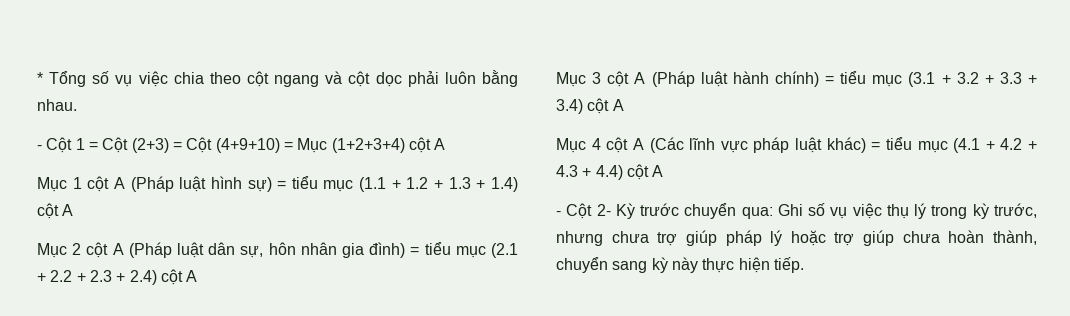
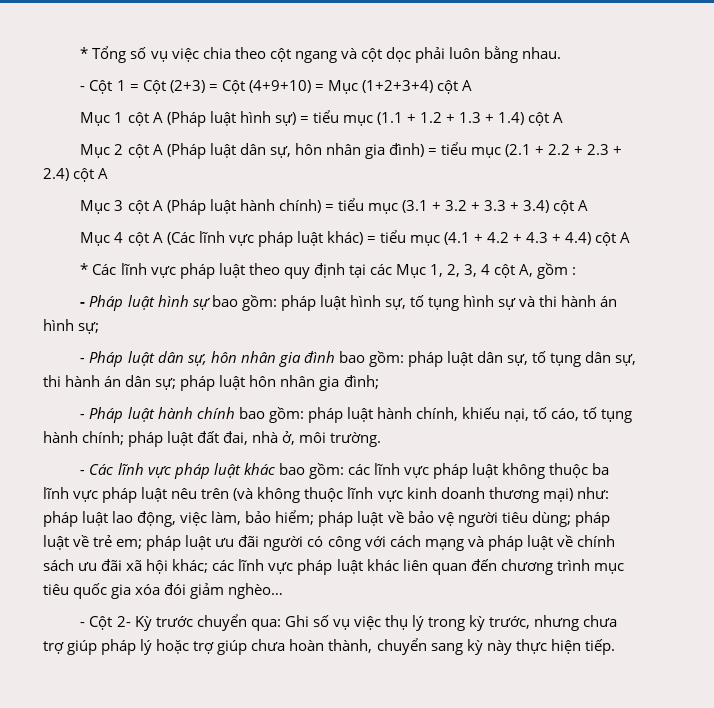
(664, 171) none -> [80,263,577,279] [80,295,618,311] [43,319,100,334] [80,351,637,367] [43,375,379,391] [80,407,633,423] [43,431,382,447] [80,463,610,479] [43,487,609,503] [43,510,610,527] [43,535,615,551] [43,559,624,575] [43,583,284,599] // * Các lĩnh vực pháp luật theo quy định tại các Mục 1, 2, 3, 4 cột A, gồm : // - Pháp luật hình sự bao gồm: pháp luật hình sự, tố tụng hình sự và thi hành án hình sự; // - Pháp luật dân sự, hôn nhân gia đình bao gồm: pháp luật dân sự, tố tụng dân sự, thi hành án dân sự; pháp luật hôn nhân gia đình; // - Pháp luật hành chính bao gồm: pháp luật hành chính, khiếu nại, tố cáo, tố tụng hành chính; pháp luật đất đai, nhà ở, môi trường. // - Các lĩnh vực pháp luật khác bao gồm: các lĩnh vực pháp luật không thuộc ba lĩnh vực pháp luật nêu trên (và không thuộc lĩnh vực kinh doanh thương mại) như: pháp luật lao động, việc làm, bảo hiểm; pháp luật về bảo vệ người tiêu dùng; pháp luật về trẻ em; pháp luật ưu đãi người có công với cách mạng và pháp luật về chính sách ưu đãi xã hội khác; các lĩnh vực pháp luật khác liên quan đến chương trình mục tiêu quốc gia xóa đói giảm nghèo…

